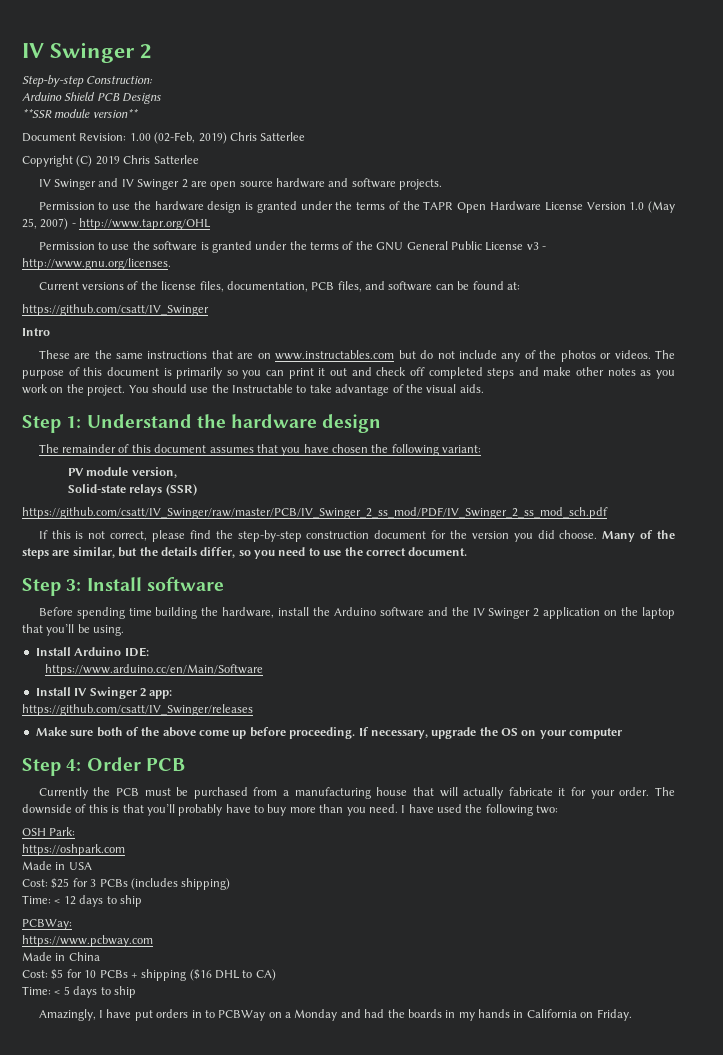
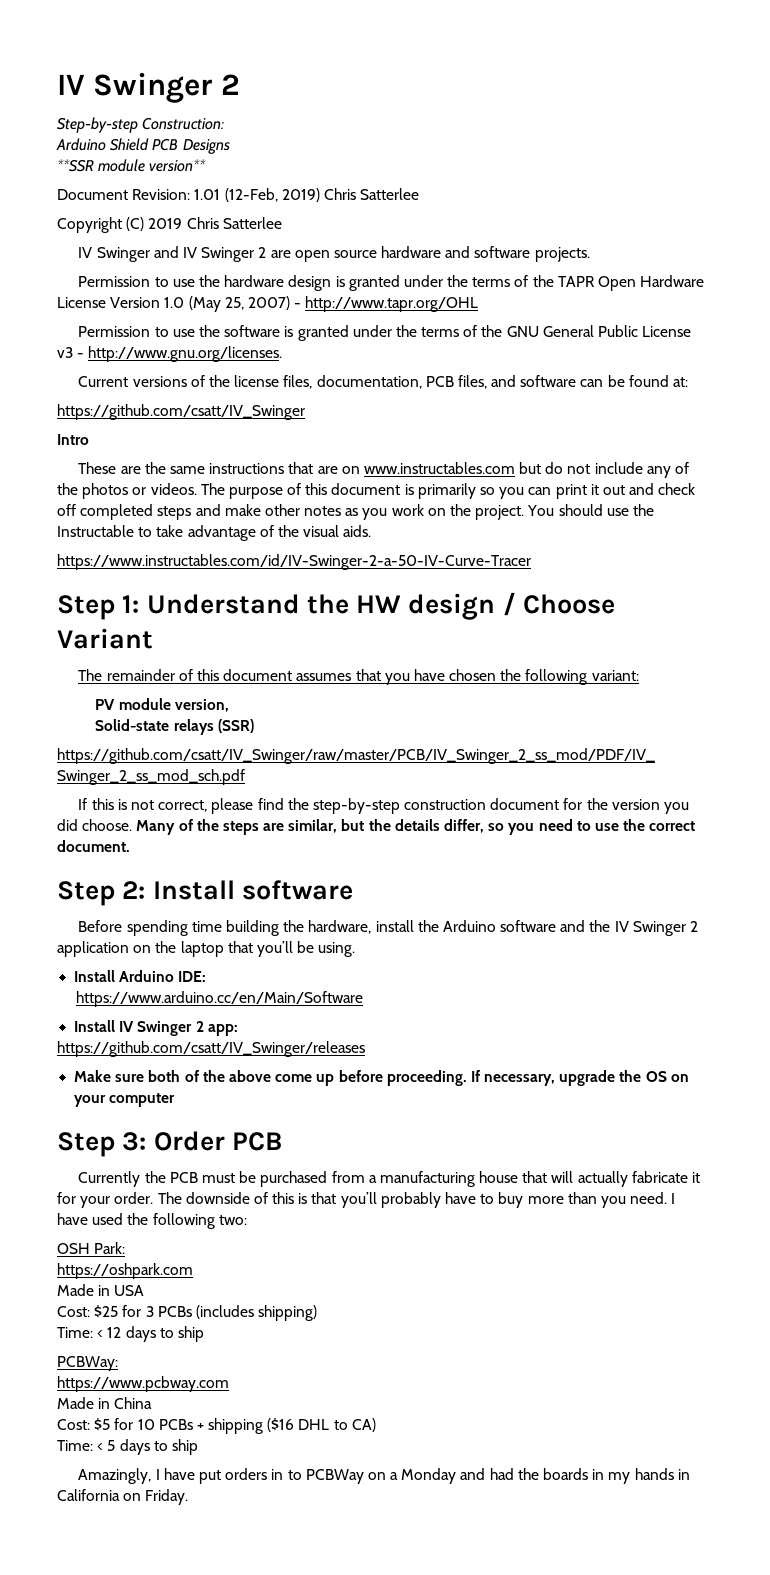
[129,132,196,144] 1.00 (02-Feb, -> [194,188,278,202] 1.01 (12-Feb,
(484, 388) none -> [57,554,531,570] // https://www.instructables.com/id/IV-Swinger-2-a-50-IV-Curve-Tracer
[231,414,382,433] hardware design -> [356,592,616,620] [57,628,153,649] HW design / Choose Variant
[66,579,82,591] 3: -> [122,881,146,899] 2:
[66,759,82,771] 4: -> [122,1132,147,1151] 3:

